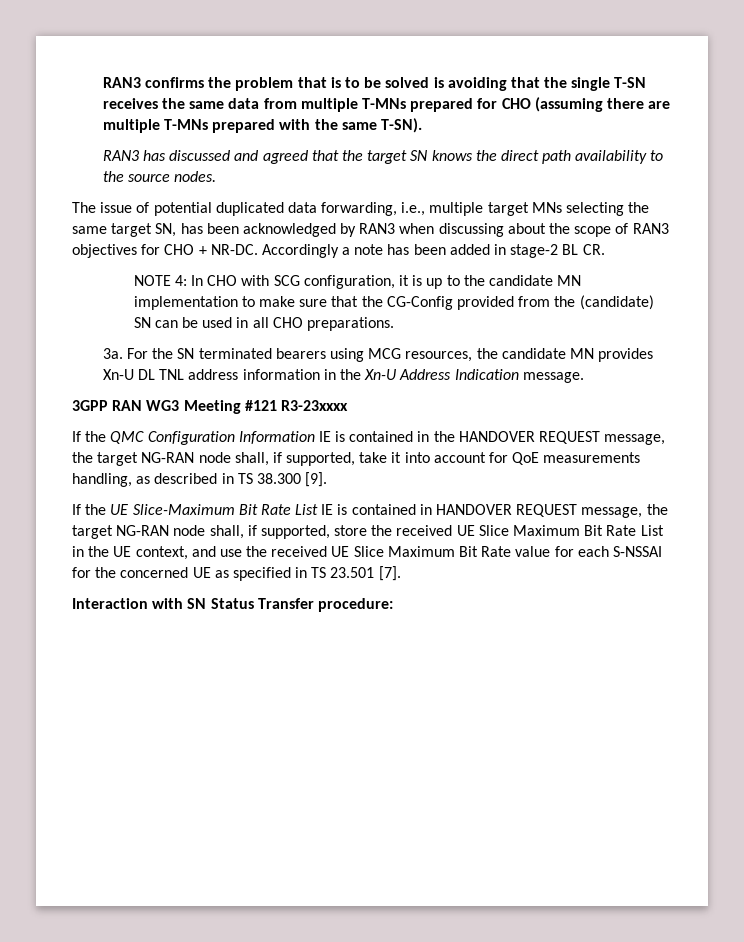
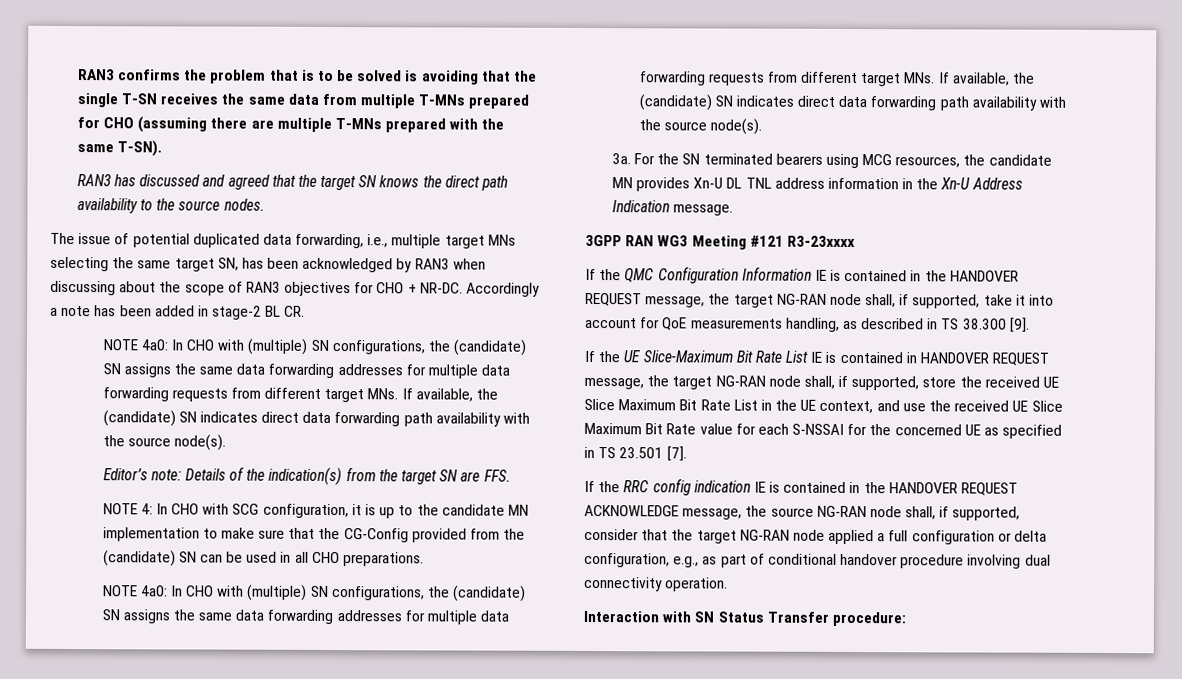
(605, 249) none -> [102,338,527,356] [102,363,511,379] [102,387,498,403] [102,410,530,427] [102,434,226,451] [102,466,511,486] // NOTE 4a0: In CHO with (multiple) SN configurations, the (candidate) SN assigns the same data forwarding addresses for multiple data forwarding requests from different target MNs. If available, the (candidate) SN indicates direct data forwarding path availability with the source node(s). // Editor’s note: Details of the indication(s) from the target SN are FFS.
(395, 324) none -> [102,584,527,602] [101,609,510,625] [638,71,1035,87] [638,94,1066,111] [638,118,762,135] // NOTE 4a0: In CHO with (multiple) SN configurations, the (candidate) SN assigns the same data forwarding addresses for multiple data forwarding requests from different target MNs. If available, the (candidate) SN indicates direct data forwarding path availability with the source node(s).
(401, 573) none -> [584,478,1019,496] [584,504,1021,521] [584,528,1048,545] [584,552,1051,569] [584,576,729,592] // If the RRC config indication IE is contained in the HANDOVER REQUEST ACKNOWLEDGE message, the source NG-RAN node shall, if supported, consider that the target NG-RAN node applied a full configuration or delta configuration, e.g., as part of conditional handover procedure involving dual connectivity operation.

